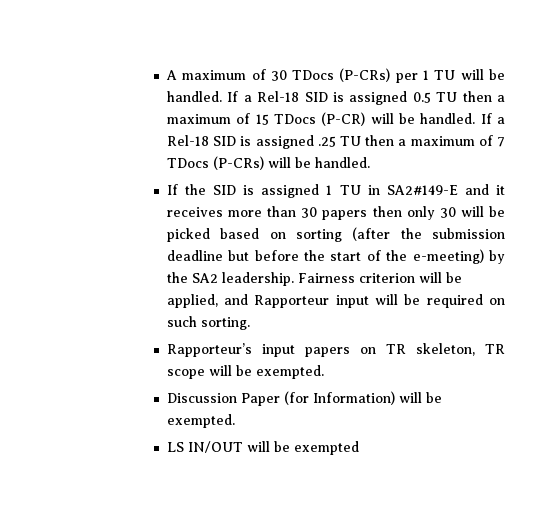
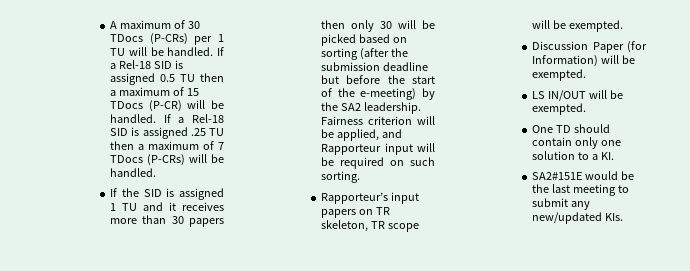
[367,185,458,195] in SA2#149-E -> (138, 207) none
[293,441,359,455] exempted -> [532,103,587,115] [532,124,611,133] [532,137,622,149] [532,151,615,160] [532,171,635,180] [532,184,630,196] [532,198,591,210] [532,212,624,224] exempted. // One TD should contain only one solution to a KI. // SA2#151E would be the last meeting to submit any new/updated KIs.

